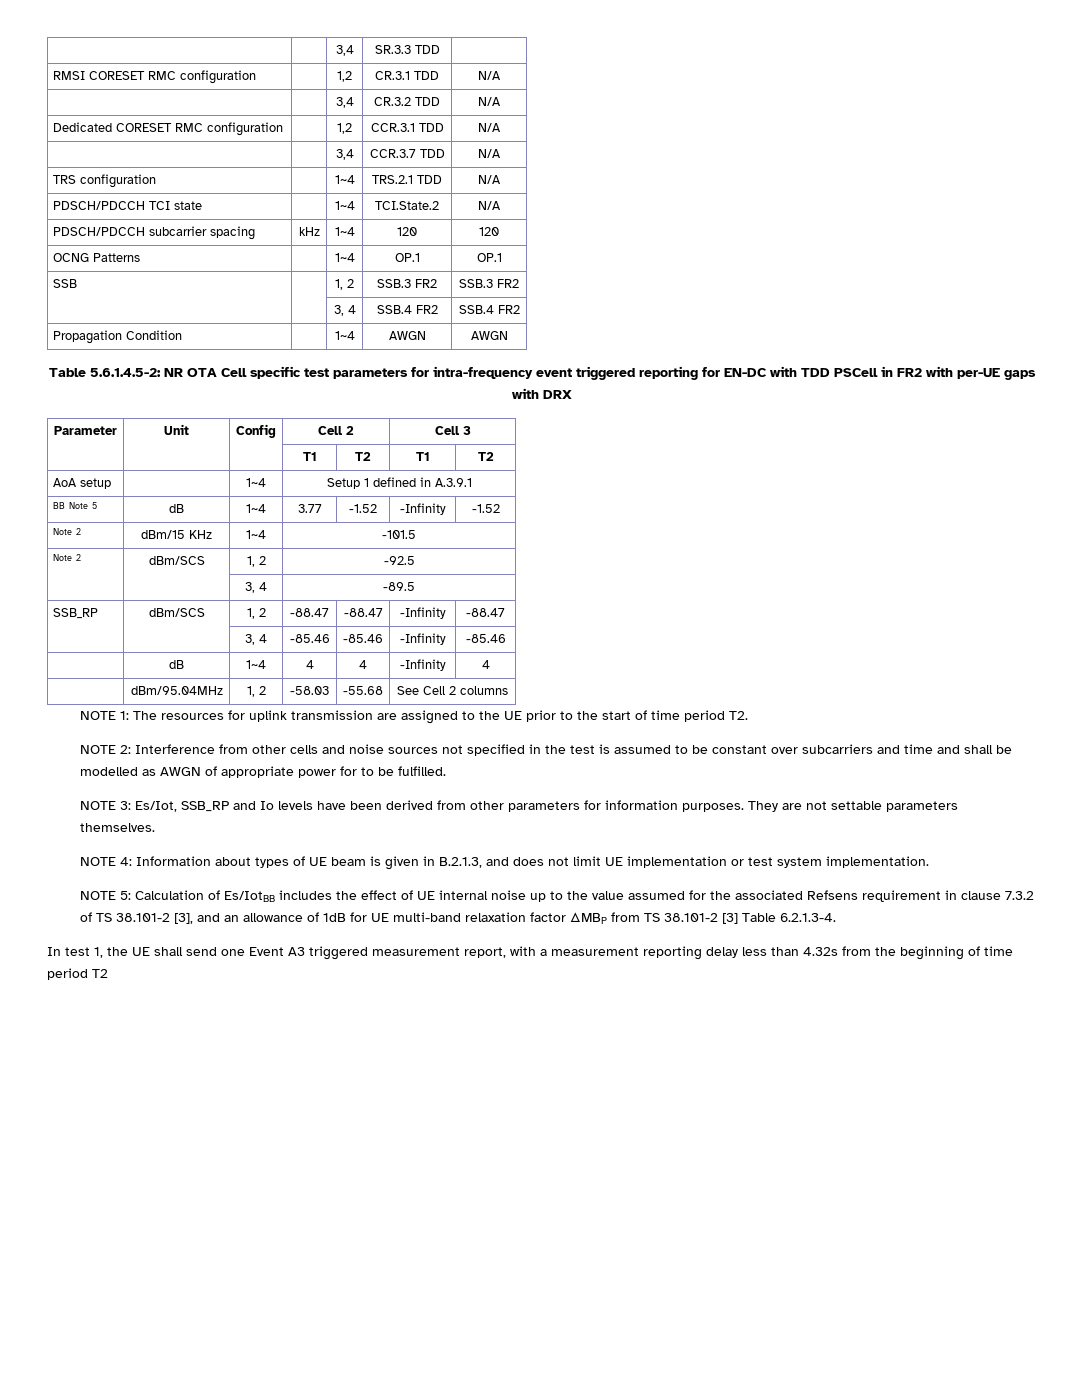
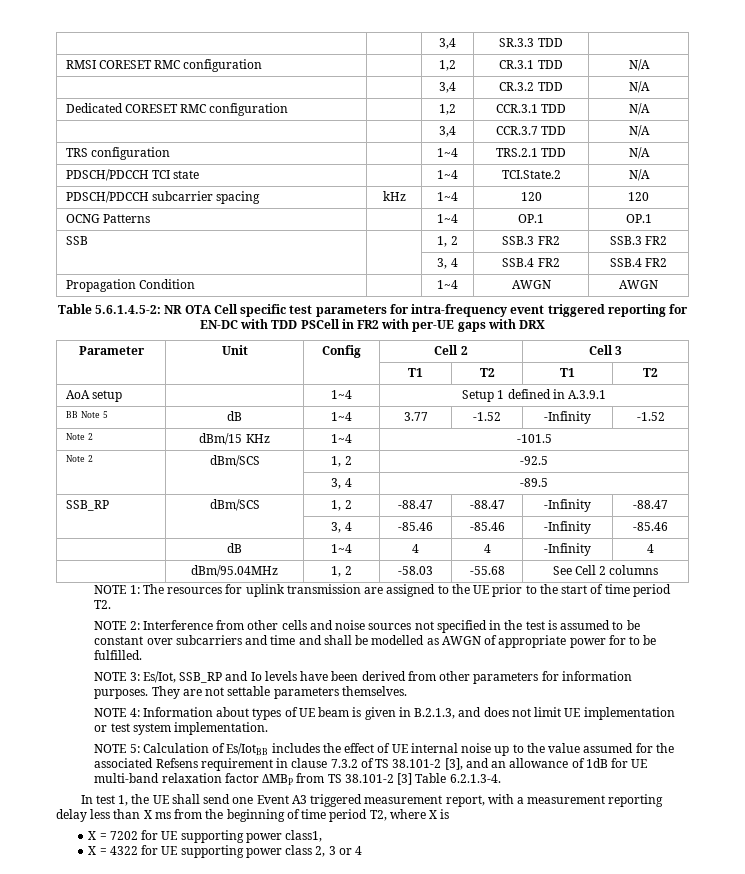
[803,947,838,956] 4.32s -> [143,810,171,819] X ms
[92,969,108,978] T2 -> [369,809,450,821] [88,830,323,843] [88,845,363,858] T2, where X is // X = 7202 for UE supporting power class1, // X = 4322 for UE supporting power class 2, 3 or 4

